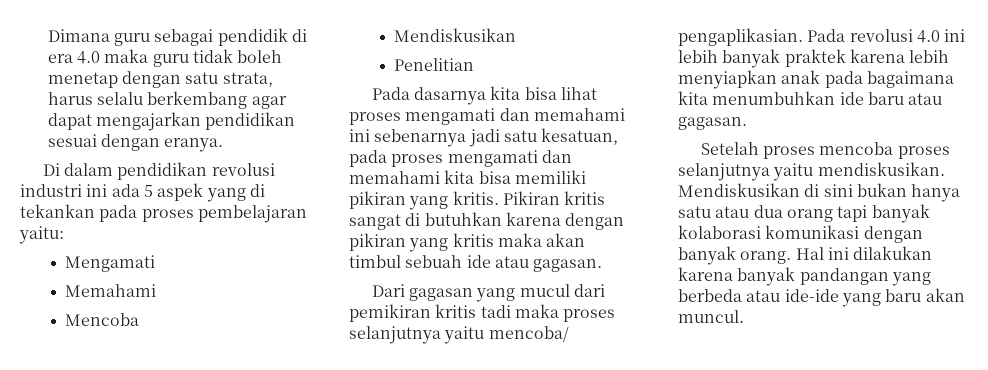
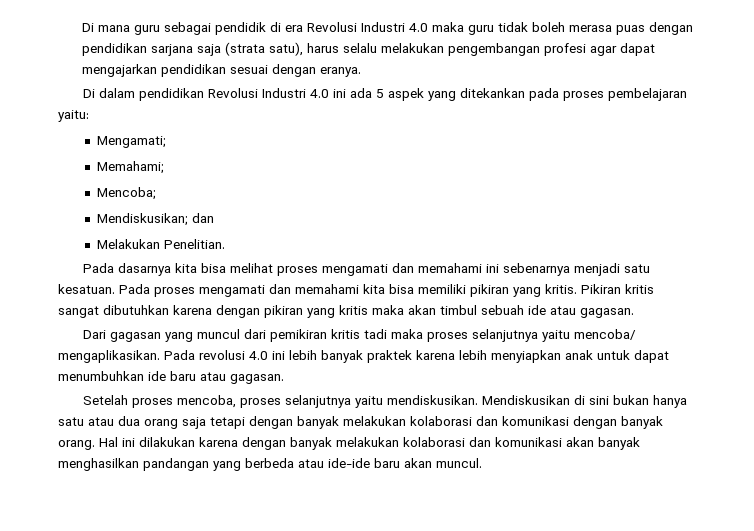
[47,29,110,42] Dimana -> [82,23,131,32] Di mana
(73, 58) none -> [307,22,406,32] Revolusi Industri
[47,71,273,88] [47,91,248,109] menetap dengan satu strata, harus selalu berkembang -> [569,22,694,35] [82,42,587,56] merasa puas dengan pendidikan sarjana saja (strata satu), harus selalu melakukan pengembangan profesi
[211,163,275,176] [20,184,82,197] revolusi industri -> [208,88,330,98] Revolusi Industri 4.0
[249,184,265,197] [20,204,95,218] di tekankan -> [460,88,526,98] ditekankan
[65,255,156,272] [65,284,157,297] [65,313,140,326] [394,28,517,42] [394,58,475,71] Mengamati // Memahami // Mencoba // Mendiskusikan // Penelitian -> [97,136,167,148] [97,161,165,174] [97,187,157,200] [97,213,215,226] [97,239,226,249] Mengamati; // Memahami; // Mencoba; // Mendiskusikan; dan // Melakukan Penelitian.
[561,87,598,100] lihat -> [230,263,274,273] melihat
[468,128,619,147] [349,150,387,167] jadi satu kesatuan, pada -> [574,263,651,276] [58,284,150,294] menjadi satu kesatuan. Pada
[405,212,502,226] di butuhkan -> [103,305,169,315] dibutuhkan
[519,284,570,297] mucul -> [197,329,241,339] muncul
[678,28,803,46] pengaplikasian. -> [58,350,160,363] mengaplikasikan.
[824,71,954,88] [678,91,708,105] pada bagaimana kita -> [597,350,669,363] untuk dapat
[819,142,894,155] mencoba -> [177,395,237,408] mencoba,
[837,204,930,223] [678,225,761,239] tapi banyak kolaborasi -> [182,416,498,429] saja tetapi dengan banyak melakukan kolaborasi dan
[737,267,796,286] banyak -> [242,437,640,450] [58,458,139,471] dengan banyak melakukan kolaborasi dan komunikasi akan banyak menghasilkan
[841,293,881,307] yang -> (370, 463) none

